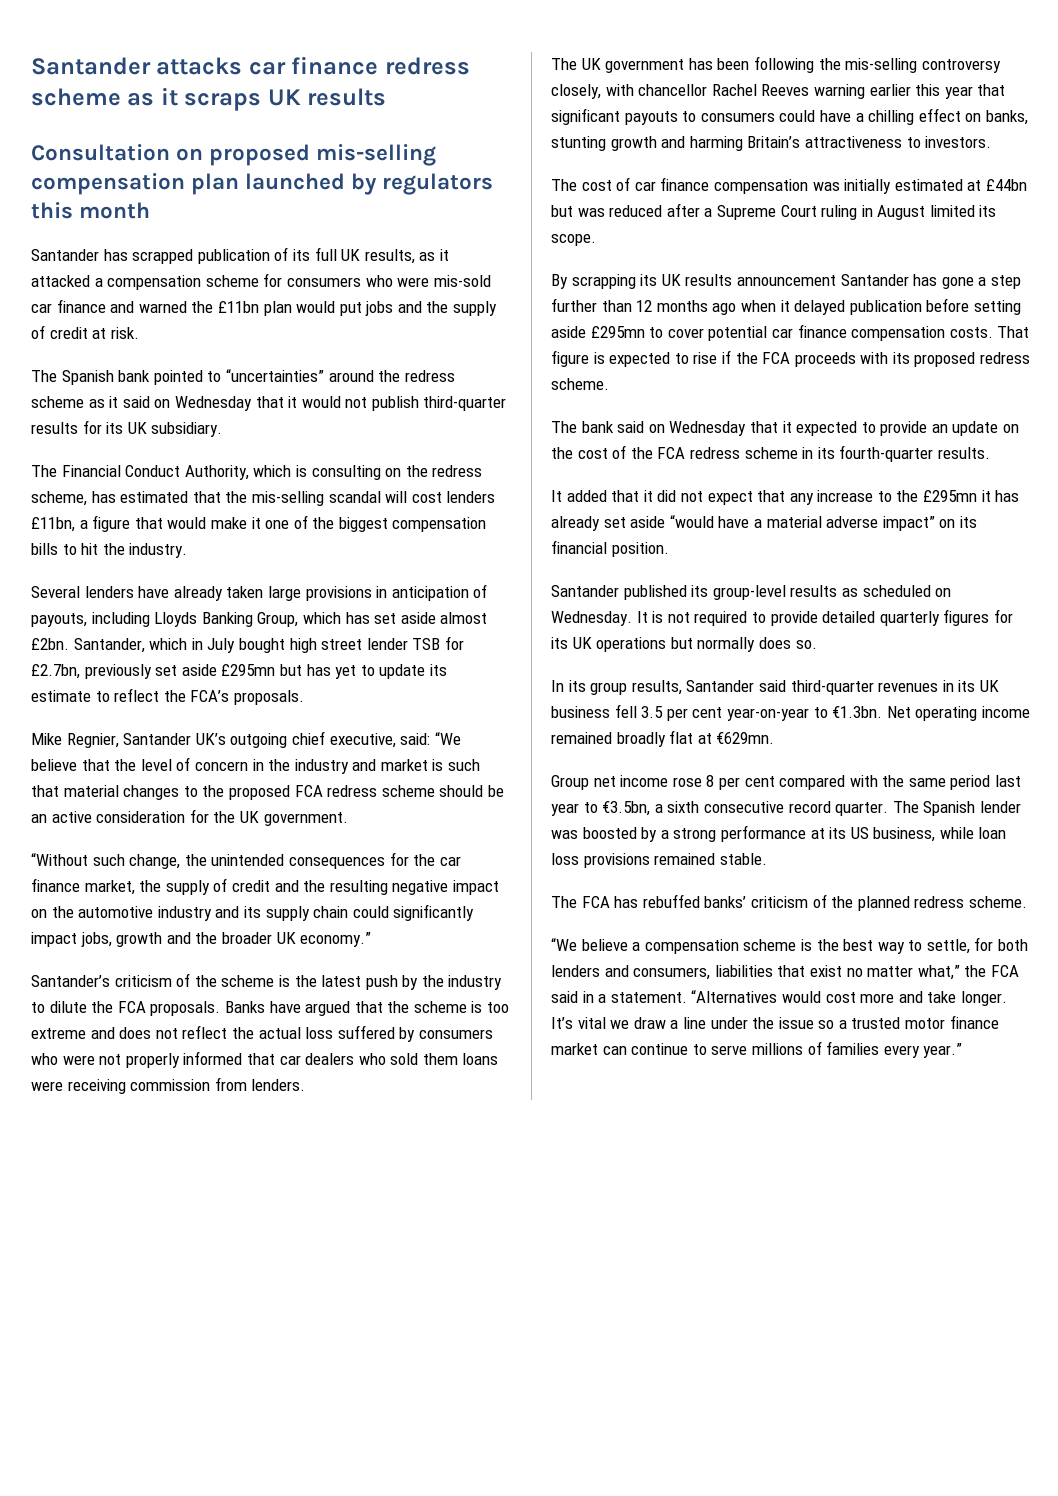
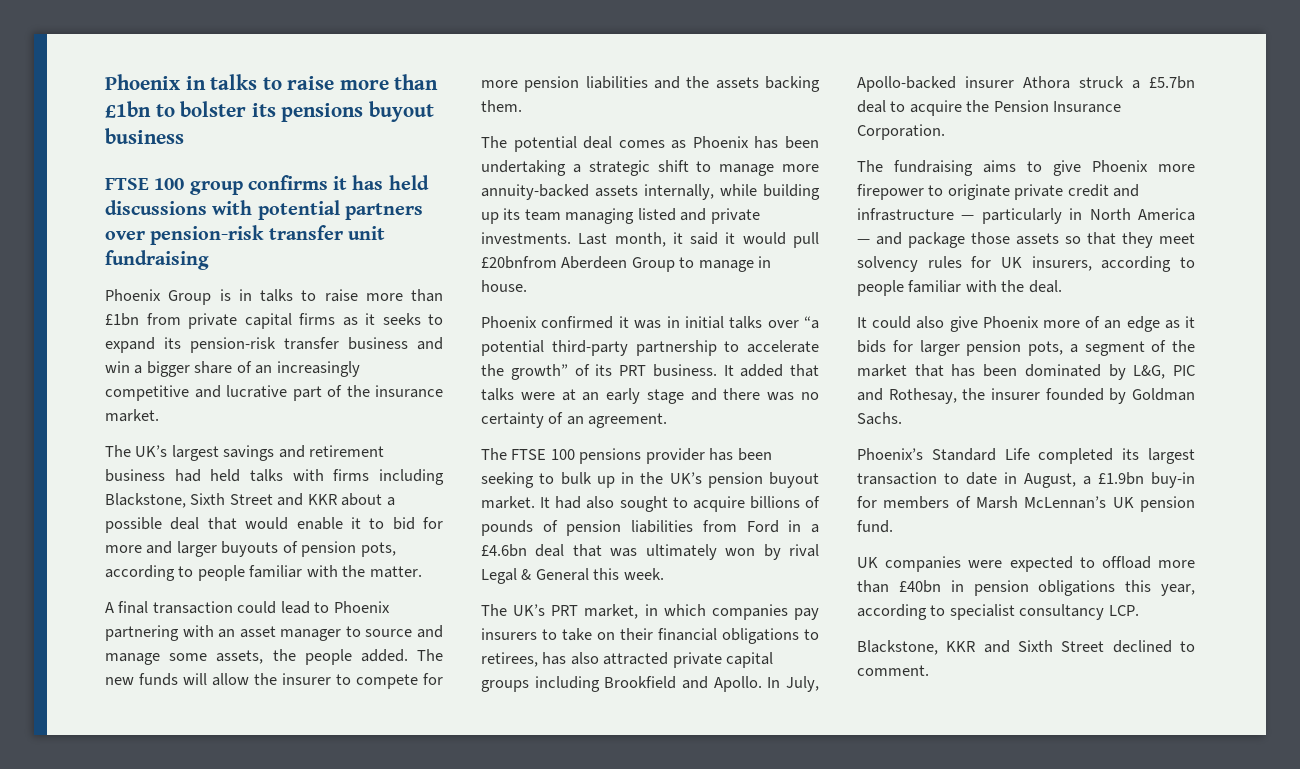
[31,56,470,75] [31,87,387,111] [31,144,437,166] [31,173,494,195] [31,202,151,219] [31,247,449,264] [31,273,491,290] [31,299,498,316] [31,325,139,339] [31,369,455,385] [31,396,507,411] [31,420,223,437] [31,465,483,480] [31,491,496,506] [31,515,487,532] [31,543,188,558] [31,584,488,601] [31,612,488,627] [31,636,464,653] [31,664,447,679] [31,688,304,705] [31,731,461,748] [31,757,481,774] [31,785,504,800] [31,809,348,826] [31,852,461,869] [31,878,499,895] [31,904,475,921] [31,932,372,947] [31,973,503,990] [31,1001,510,1016] [31,1025,493,1042] [31,1051,499,1068] [31,1077,306,1094] [551,56,1001,73] [551,84,1006,99] [551,108,1028,125] [551,136,992,151] [551,177,1027,194] [551,203,997,220] [551,234,596,246] [551,274,1021,289] [551,298,1021,315] [551,324,1030,341] [551,350,1031,367] [551,378,609,390] [551,421,1020,436] [551,445,990,462] [551,490,1020,505] [551,515,977,531] [551,540,669,557] [551,585,952,600] [551,609,1013,626] [551,637,817,652] [551,680,999,695] [551,704,1030,721] [551,730,775,747] [551,775,1022,790] [551,801,1021,816] [551,825,1007,842] [551,853,767,868] [551,894,1027,911] [551,937,1029,954] [551,965,1019,980] [551,990,1007,1006] [551,1015,999,1029] [551,1041,963,1058] Santander attacks car finance redress scheme as it scraps UK results // Consultation on proposed mis-selling compensation plan launched by regulators this month // Santander has scrapped publication of its full UK results, as it attacked a compensation scheme for consumers who were mis-sold car finance and warned the £11bn plan would put jobs and the supply of credit at risk. // The Spanish bank pointed to “uncertainties” around the redress scheme as it said on Wednesday that it would not publish third-quarter results for its UK subsidiary. // The Financial Conduct Authority, which is consulting on the redress scheme, has estimated that the mis-selling scandal will cost lenders £11bn, a figure that would make it one of the biggest compensation bills to hit the industry. // Several lenders have already taken large provisions in anticipation of payouts, including Lloyds Banking Group, which has set aside almost £2bn. Santander, which in July bought high street lender TSB for £2.7bn, previously set aside £295mn but has yet to update its estimate to reflect the FCA’s proposals. // Mike Regnier, Santander UK’s outgoing chief executive, said: “We believe that the level of concern in the industry and market is such that material changes to the proposed FCA redress scheme should be an active consideration for the UK government. // “Without such change, the unintended consequences for the car finance market, the supply of credit and the resulting negative impact on the automotive industry and its supply chain could significantly impact jobs, growth and the broader UK economy.” // Santander’s criticism of the scheme is the latest push by the industry to dilute the FCA proposals. Banks have argued that the scheme is too extreme and does not reflect the actual loss suffered by consumers who were not properly informed that car dealers who sold them loans were receiving commission from lenders. // The UK government has been following the mis-selling controversy closely, with chancellor Rachel Reeves warning earlier this year that significant payouts to consumers could have a chilling effect on banks, stunting growth and harming Britain’s attractiveness to investors. // The cost of car finance compensation was initially estimated at £44bn but was reduced after a Supreme Court ruling in August limited its scope. // By scrapping its UK results announcement Santander has gone a step further than 12 months ago when it delayed publication before setting aside £295mn to cover potential car finance compensation costs. That figure is expected to rise if the FCA proceeds with its proposed redress scheme. // The bank said on Wednesday that it expected to provide an update on the cost of the FCA redress scheme in its fourth-quarter results. // It added that it did not expect that any increase to the £295mn it has already set aside “would have a material adverse impact” on its financial position. // Santander published its group-level results as scheduled on Wednesday. It is not required to provide detailed quarterly figures for its UK operations but normally does so. // In its group results, Santander said third-quarter revenues in its UK business fell 3.5 per cent year-on-year to €1.3bn. Net operating income remained broadly flat at €629mn. // Group net income rose 8 per cent compared with the same period last year to €3.5bn, a sixth consecutive record quarter. The Spanish lender was boosted by a strong performance at its US business, while loan loss provisions remained stable. // The FCA has rebuffed banks’ criticism of the planned redress scheme. // “We believe a compensation scheme is the best way to settle, for both lenders and consumers, liabilities that exist no matter what,” the FCA said in a statement. “Alternatives would cost more and take longer. It’s vital we draw a line under the issue so a trusted motor finance market can continue to serve millions of families every year.” -> [105,74,439,90] [105,101,434,122] [105,128,184,144] [105,175,429,195] [105,200,423,220] [105,225,385,245] [105,250,209,270] [105,289,443,305] [105,313,443,329] [105,337,443,353] [105,361,360,377] [105,385,443,401] [105,409,159,422] [105,445,385,461] [105,469,444,485] [105,493,395,508] [105,517,443,533] [105,541,396,557] [105,565,422,581] [105,601,390,614] [105,625,443,641] [105,649,443,665] [105,673,443,689] [481,76,820,92] [481,100,522,112] [481,136,819,152] [481,160,819,176] [481,184,820,200] [481,208,760,224] [481,232,819,248] [481,256,772,272] [481,280,527,292] [481,316,819,329] [481,340,819,356] [481,364,819,380] [481,388,819,404] [481,412,668,428] [481,448,772,464] [481,472,819,488] [481,496,820,512] [481,520,819,536] [481,544,819,560] [481,568,664,584] [481,604,819,620] [481,628,819,644] [481,652,774,668] [481,676,819,692] [857,76,1195,92] [857,100,1122,116] [857,124,945,140] [857,160,1195,176] [857,184,1140,200] [857,208,1195,224] [857,232,1195,248] [857,256,1195,272] [857,280,1062,296] [857,316,1195,332] [857,340,1195,356] [857,364,1195,380] [857,388,1195,404] [857,412,902,425] [857,448,1195,464] [857,472,1195,488] [857,496,1195,512] [857,520,893,533] [857,556,1195,572] [857,580,1195,596] [857,604,1139,620] [857,640,1195,655] [857,665,929,676] Phoenix in talks to raise more than £1bn to bolster its pensions buyout business // FTSE 100 group confirms it has held discussions with potential partners over pension-risk transfer unit fundraising // Phoenix Group is in talks to raise more than £1bn from private capital firms as it seeks to expand its pension-risk transfer business and win a bigger share of an increasingly competitive and lucrative part of the insurance market. // The UK’s largest savings and retirement business had held talks with firms including Blackstone, Sixth Street and KKR about a possible deal that would enable it to bid for more and larger buyouts of pension pots, according to people familiar with the matter. // A final transaction could lead to Phoenix partnering with an asset manager to source and manage some assets, the people added. The new funds will allow the insurer to compete for more pension liabilities and the assets backing them. // The potential deal comes as Phoenix has been undertaking a strategic shift to manage more annuity-backed assets internally, while building up its team managing listed and private investments. Last month, it said it would pull £20bnfrom Aberdeen Group to manage in house. // Phoenix confirmed it was in initial talks over “a potential third-party partnership to accelerate the growth” of its PRT business. It added that talks were at an early stage and there was no certainty of an agreement. // The FTSE 100 pensions provider has been seeking to bulk up in the UK’s pension buyout market. It had also sought to acquire billions of pounds of pension liabilities from Ford in a £4.6bn deal that was ultimately won by rival Legal & General this week. // The UK’s PRT market, in which companies pay insurers to take on their financial obligations to retirees, has also attracted private capital groups including Brookfield and Apollo. In July, Apollo-backed insurer Athora struck a £5.7bn deal to acquire the Pension Insurance Corporation. // The fundraising aims to give Phoenix more firepower to originate private credit and infrastructure — particularly in North America — and package those assets so that they meet solvency rules for UK insurers, according to people familiar with the deal. // It could also give Phoenix more of an edge as it bids for larger pension pots, a segment of the market that has been dominated by L&G, PIC and Rothesay, the insurer founded by Goldman Sachs. // Phoenix’s Standard Life completed its largest transaction to date in August, a £1.9bn buy-in for members of Marsh McLennan’s UK pension fund. // UK companies were expected to offload more than £40bn in pension obligations this year, according to specialist consultancy LCP. // Blackstone, KKR and Sixth Street declined to comment.

